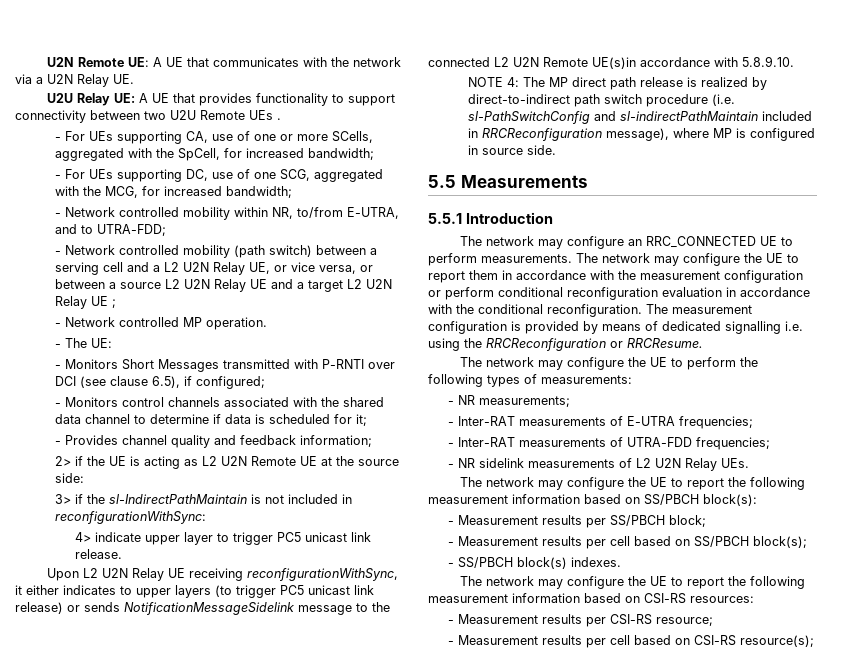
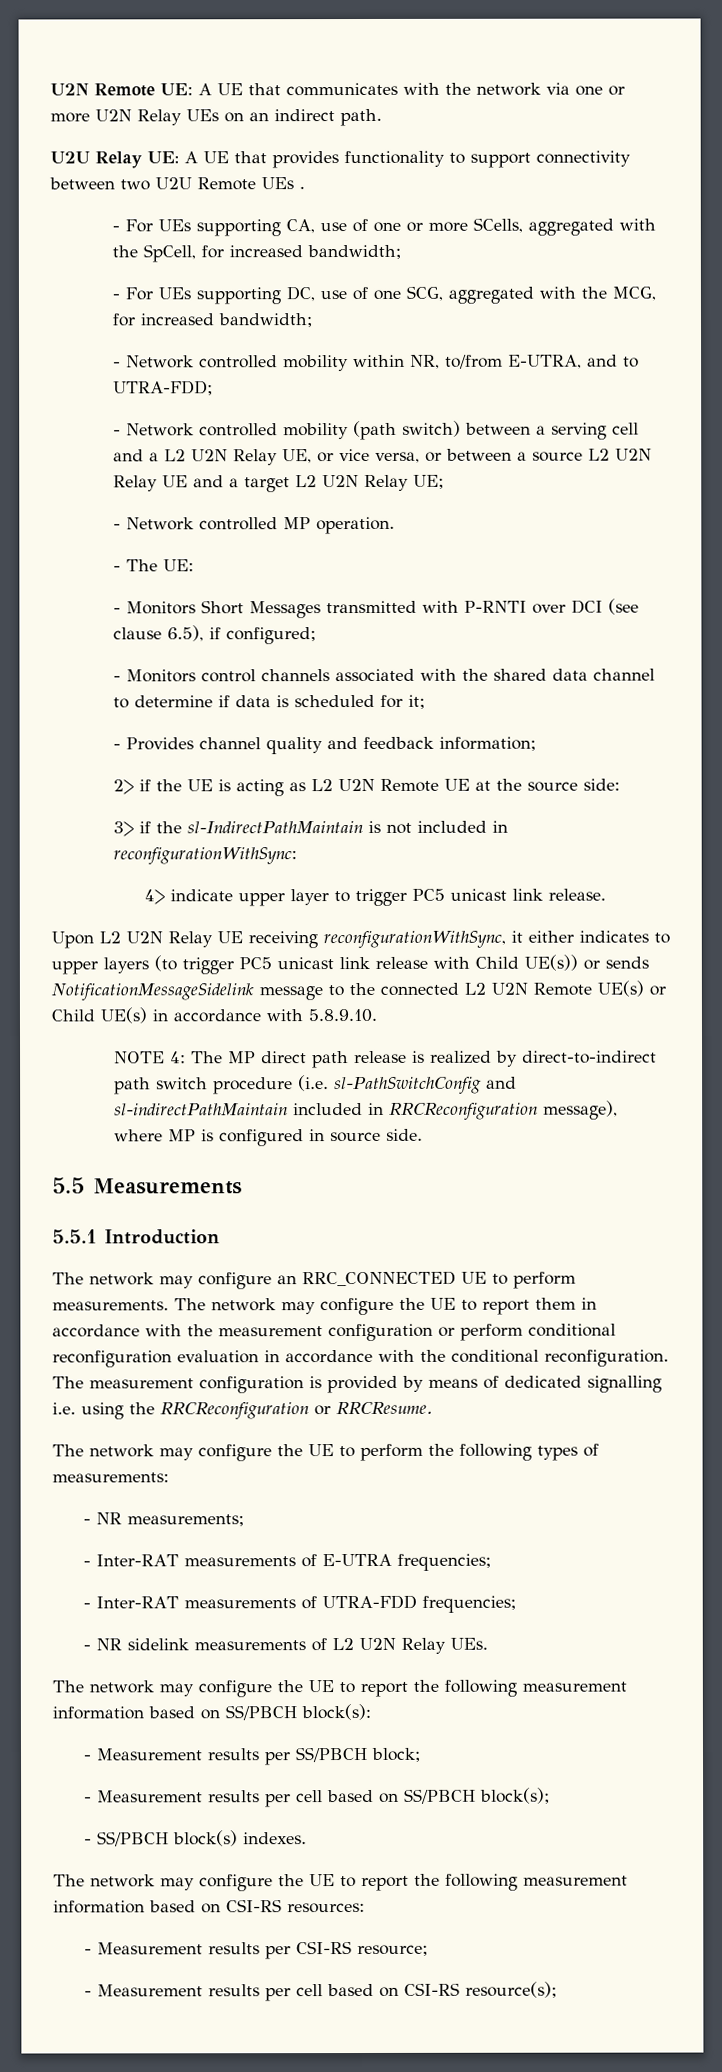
[36,74,134,87] a U2N Relay UE. -> [575,85,625,96] [50,108,382,127] one or more U2N Relay UEs on an indirect path.
[91,296,117,308] UE ; -> [413,474,445,489] UE;
[15,602,63,614] release) -> [375,954,578,971] release with Child UE(s))
[592,57,636,69] UE(s)in -> [596,980,666,997] [51,1007,168,1024] UE(s) or Child UE(s) in

